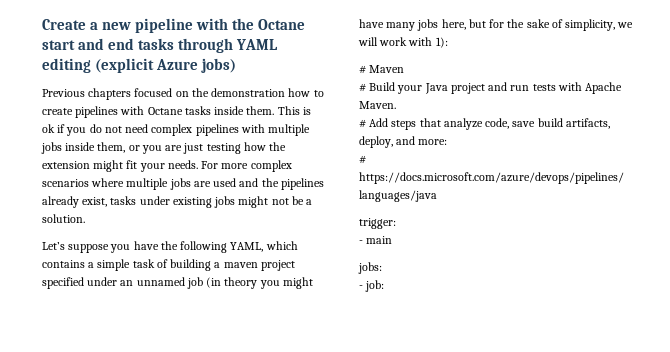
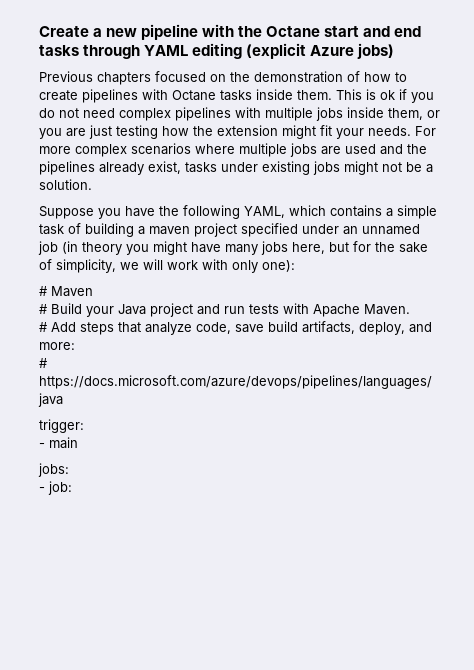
(286, 92) none -> [347,71,360,82] of
[42,242,110,253] Let’s suppose -> [39,206,94,219] Suppose
[435,37,448,48] 1): -> [232,260,295,273] only one):

